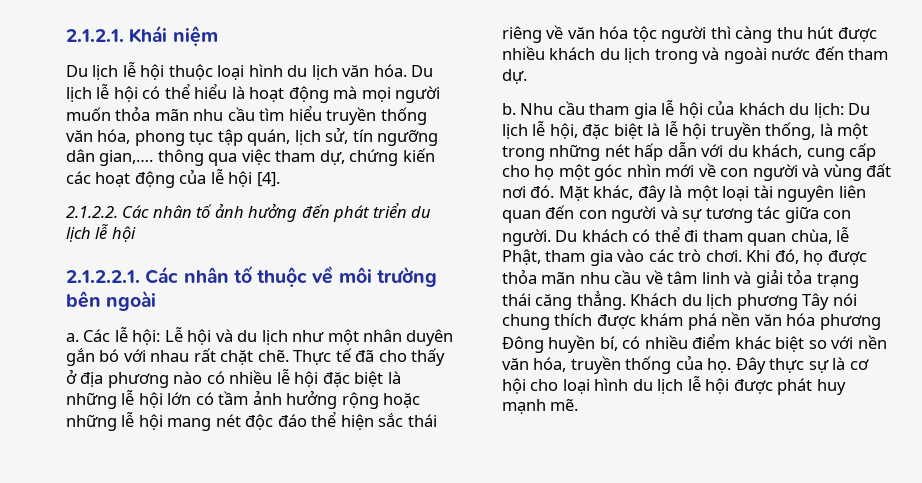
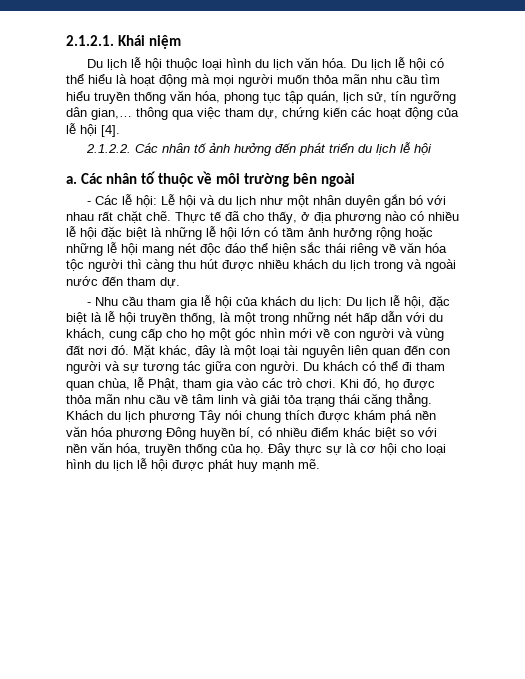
[99,150,154,166] gian,…. -> [91,108,132,120] gian,…
[66,270,140,283] 2.1.2.2.1. -> [66,176,77,184] a.
[66,333,79,342] a. -> [86,201,91,205] -
[411,348,446,366] thấy -> [268,211,297,224] thấy,
[502,103,516,115] b. -> [86,302,91,306] -

